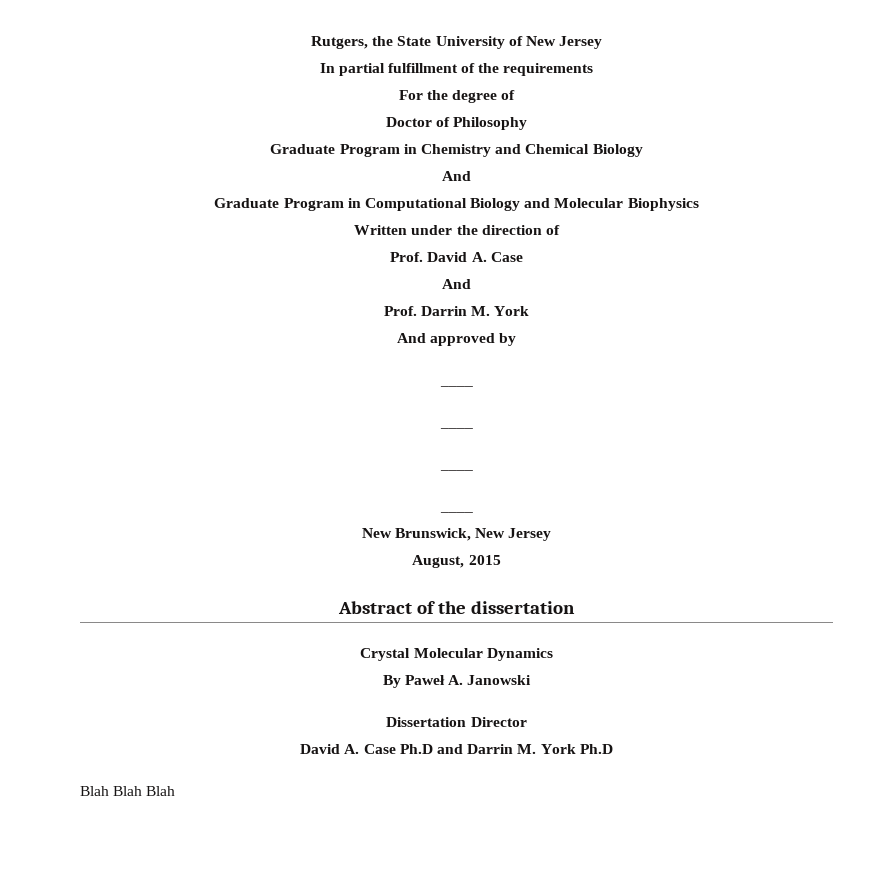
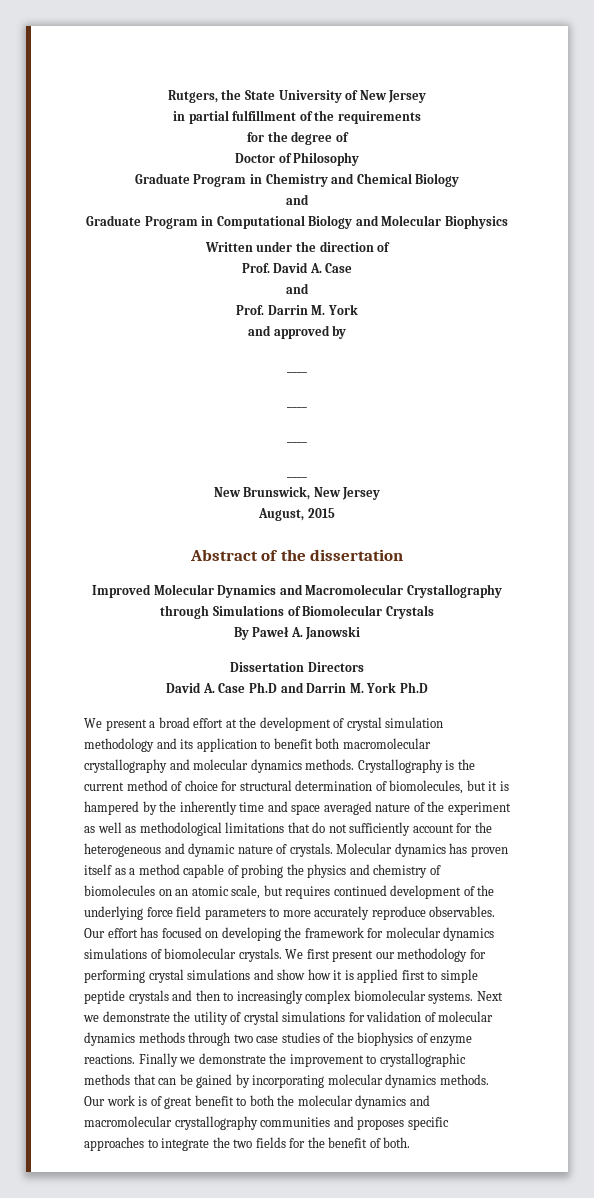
[319,63,335,73] In -> [173,111,186,121] in
[398,90,423,100] For -> [247,132,265,142] for
[442,171,471,181] And -> [286,194,309,205] and
[442,279,471,289] And -> [286,283,309,294] and
[396,333,426,343] And -> [247,325,271,336] and
[360,648,411,661] Crystal -> [92,584,152,598] Improved
(553, 654) none -> [279,584,502,598] [160,605,434,619] and Macromolecular Crystallography through Simulations of Biomolecular Crystals
[470,717,527,727] Director -> [307,662,364,672] Directors
[80,786,176,796] Blah Blah Blah -> [84,717,444,731] [84,738,431,752] [84,759,475,773] [84,780,509,794] [84,801,511,815] [84,822,492,836] [84,843,508,857] [84,864,441,878] [84,885,495,899] [84,906,496,920] [84,927,495,941] [84,948,486,962] [84,969,478,983] [84,990,503,1004] [83,1011,494,1025] [84,1032,473,1046] [84,1053,466,1067] [84,1074,489,1088] [84,1095,430,1109] [84,1116,449,1130] [84,1137,411,1151] We present a broad effort at the development of crystal simulation methodology and its application to benefit both macromolecular crystallography and molecular dynamics methods. Crystallography is the current method of choice for structural determination of biomolecules, but it is hampered by the inherently time and space averaged nature of the experiment as well as methodological limitations that do not sufficiently account for the heterogeneous and dynamic nature of crystals. Molecular dynamics has proven itself as a method capable of probing the physics and chemistry of biomolecules on an atomic scale, but requires continued development of the underlying force field parameters to more accurately reproduce observables. Our effort has focused on developing the framework for molecular dynamics simulations of biomolecular crystals. We first present our methodology for performing crystal simulations and show how it is applied first to simple peptide crystals and then to increasingly complex biomolecular systems. Next we demonstrate the utility of crystal simulations for validation of molecular dynamics methods through two case studies of the biophysics of enzyme reactions. Finally we demonstrate the improvement to crystallographic methods that can be gained by incorporating molecular dynamics methods. Our work is of great benefit to both the molecular dynamics and macromolecular crystallography communities and proposes specific approaches to integrate the two fields for the benefit of both.

